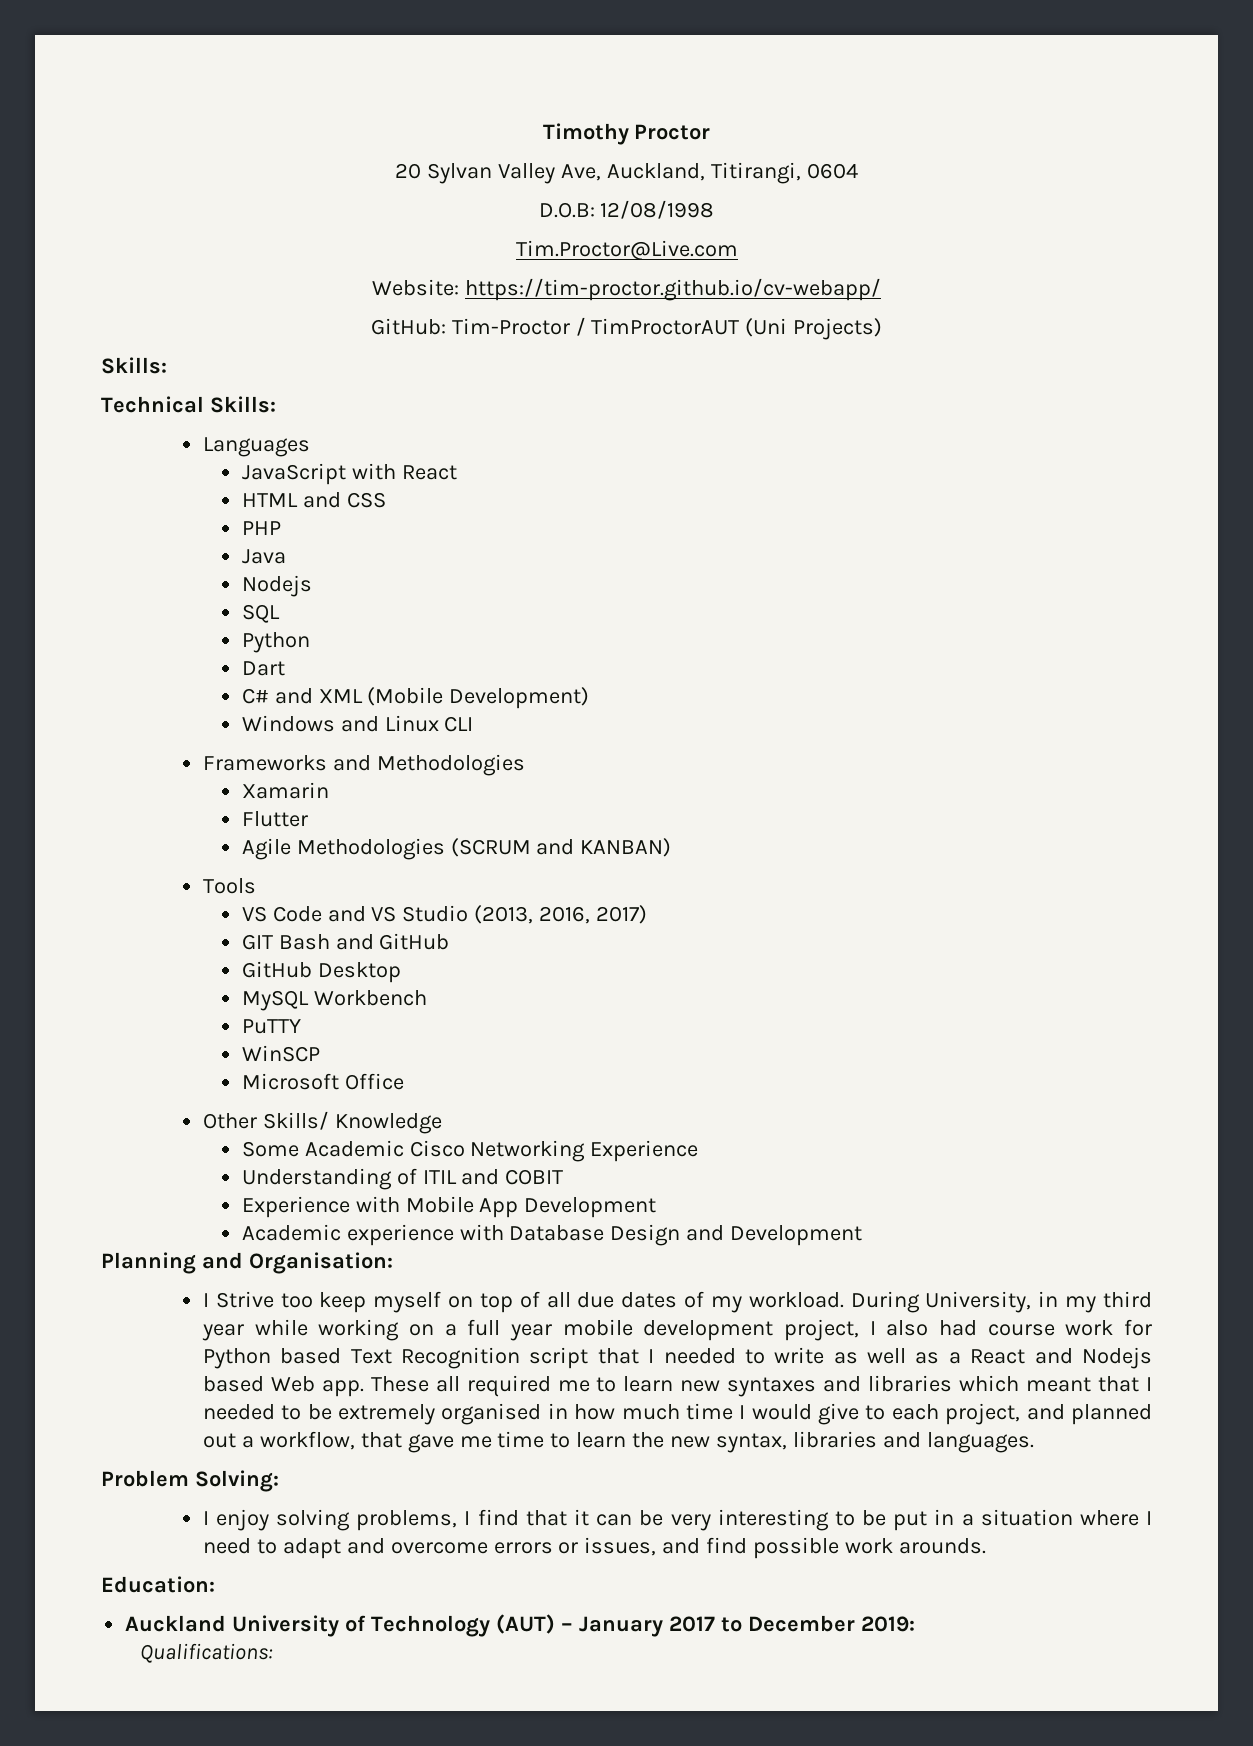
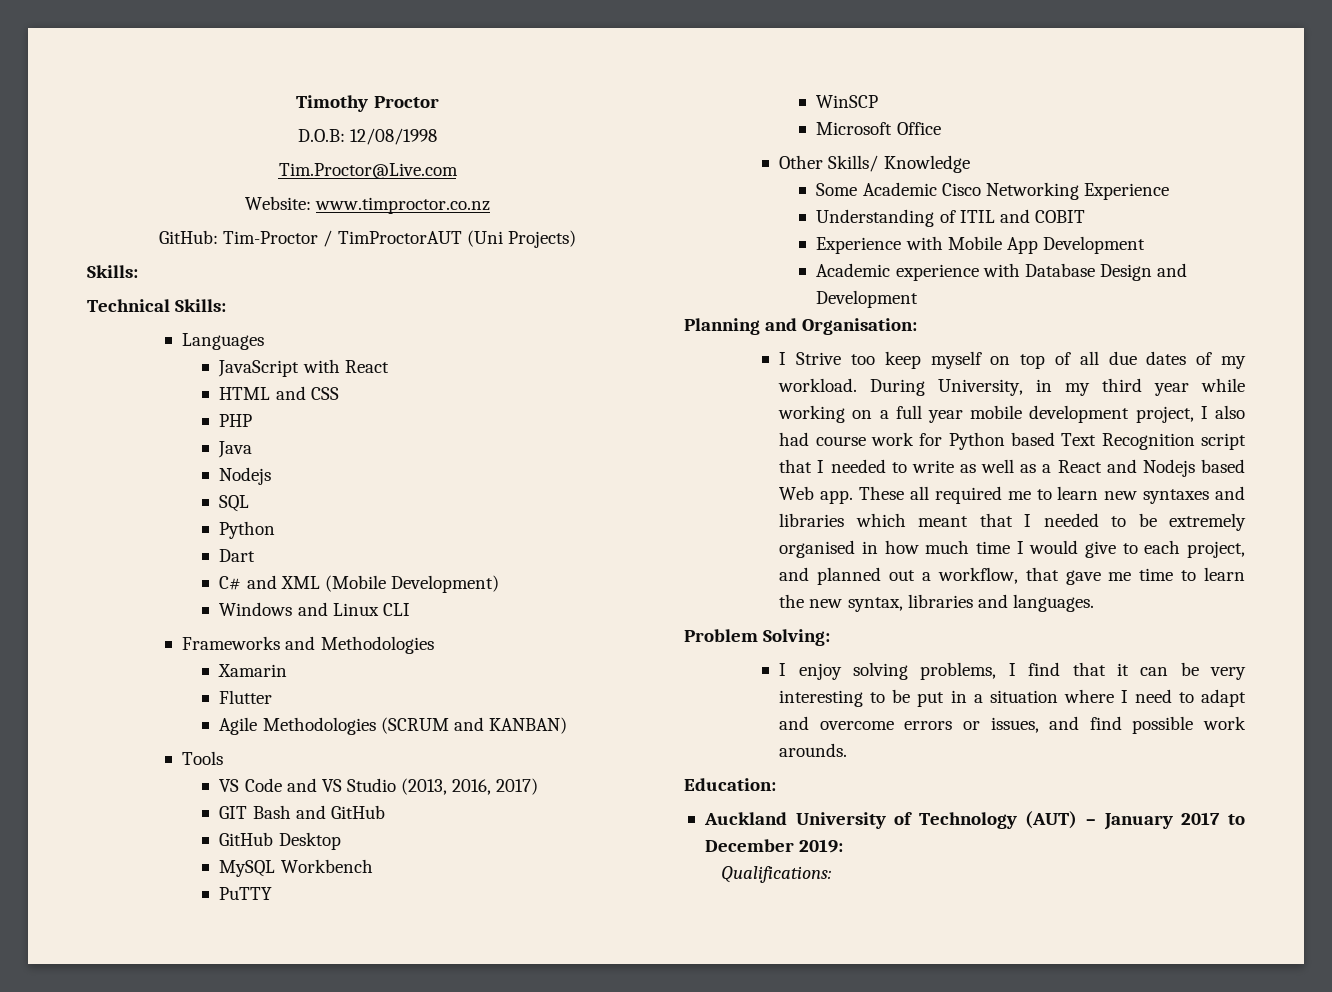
[395,162,858,184] // 20 Sylvan Valley Ave, Auckland, Titirangi, 0604 -> (439, 102) none
[464,278,881,301] https://tim-proctor.github.io/cv-webapp/ -> [315,197,491,214] www.timproctor.co.nz

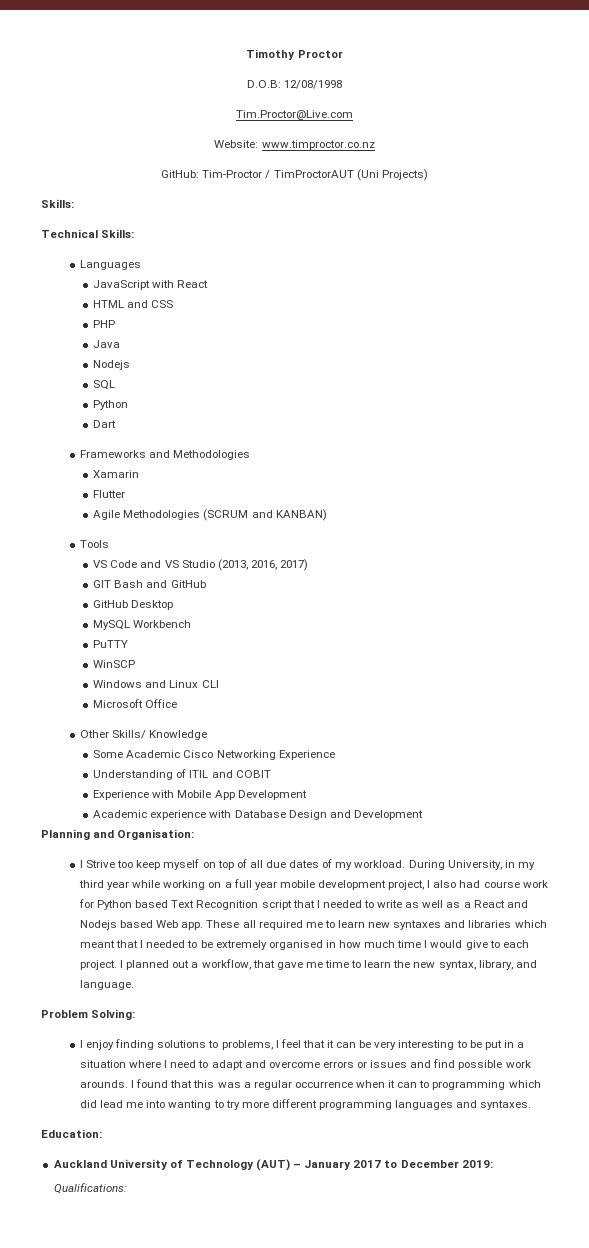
[219,575,499,593] [219,602,410,616] // C# and XML (Mobile Development) // Windows and Linux CLI -> (117, 424) none
(879, 101) none -> [93,680,219,688] // Windows and Linux CLI
[1187,541,1245,558] [779,567,810,581] project, and -> [80,960,124,970] project. I
[907,594,1094,612] libraries and languages. -> [478,960,537,970] [80,980,135,990] library, and language.
[853,662,909,680] solving -> [115,1039,219,1050] finding solutions to
[1028,662,1061,676] find -> [280,1039,301,1048] feel
[990,717,1039,733] issues, -> [370,1060,408,1068] issues
(848, 750) none -> [131,1079,541,1090] [80,1099,532,1110] I found that this was a regular occurrence when it can to programming which did lead me into wanting to try more different programming languages and syntaxes.

